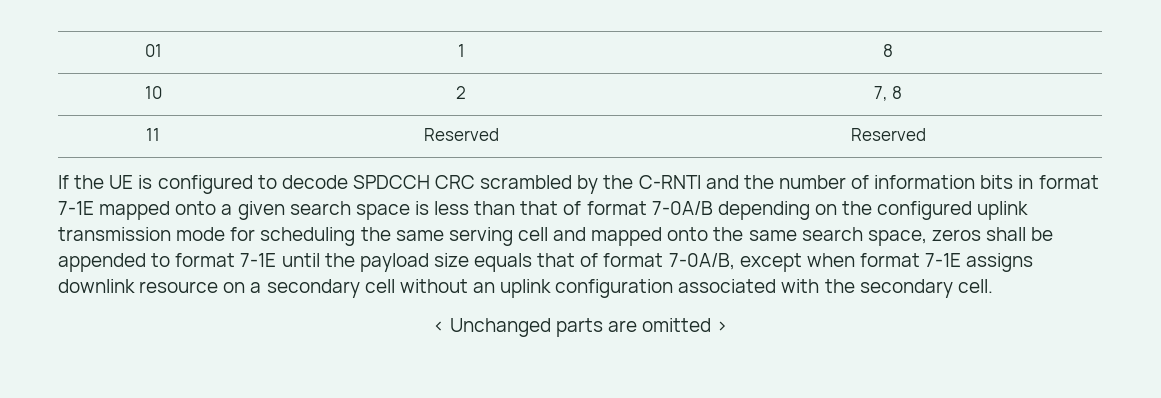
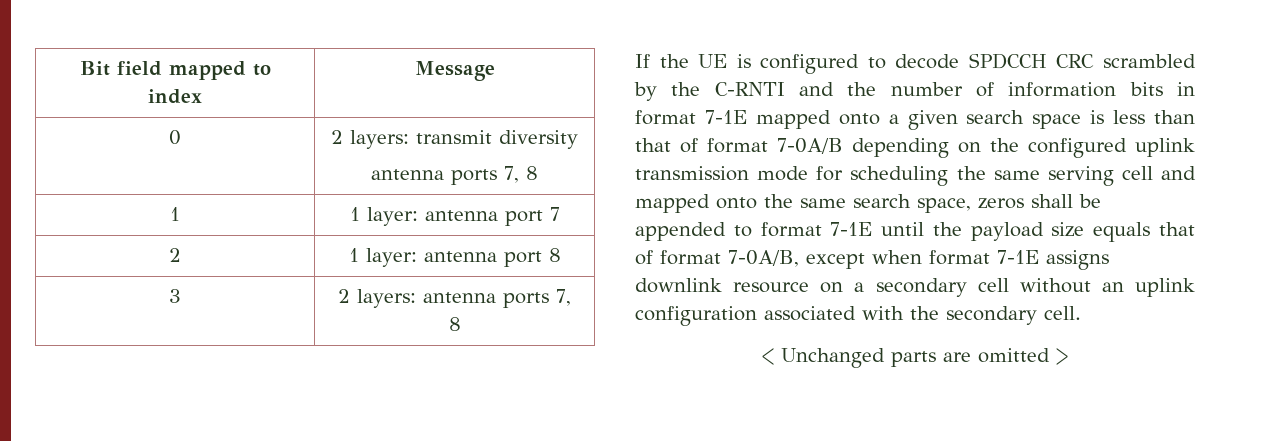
[144,44,162,57] [457,44,465,57] [883,44,893,57] [144,86,162,99] [456,86,467,99] [873,86,903,101] [146,128,160,141] [423,128,499,141] [850,128,926,141] 01 | 1 | 8 // 10 | 2 | 7, 8 // 11 | Reserved | Reserved -> [79,61,271,80] [148,89,202,104] [414,61,495,81] [169,130,181,145] [331,130,578,149] [371,166,538,185] [170,207,180,221] [349,207,560,226] [169,248,181,262] [348,248,561,267] [169,289,181,303] [338,289,571,308] [448,317,461,331] Bit field mapped to index | Message // 0 | 2 layers: transmit diversity // antenna ports 7, 8 // 1 | 1 layer: antenna port 7 // 2 | 1 layer: antenna port 8 // 3 | 2 layers: antenna ports 7, 8

